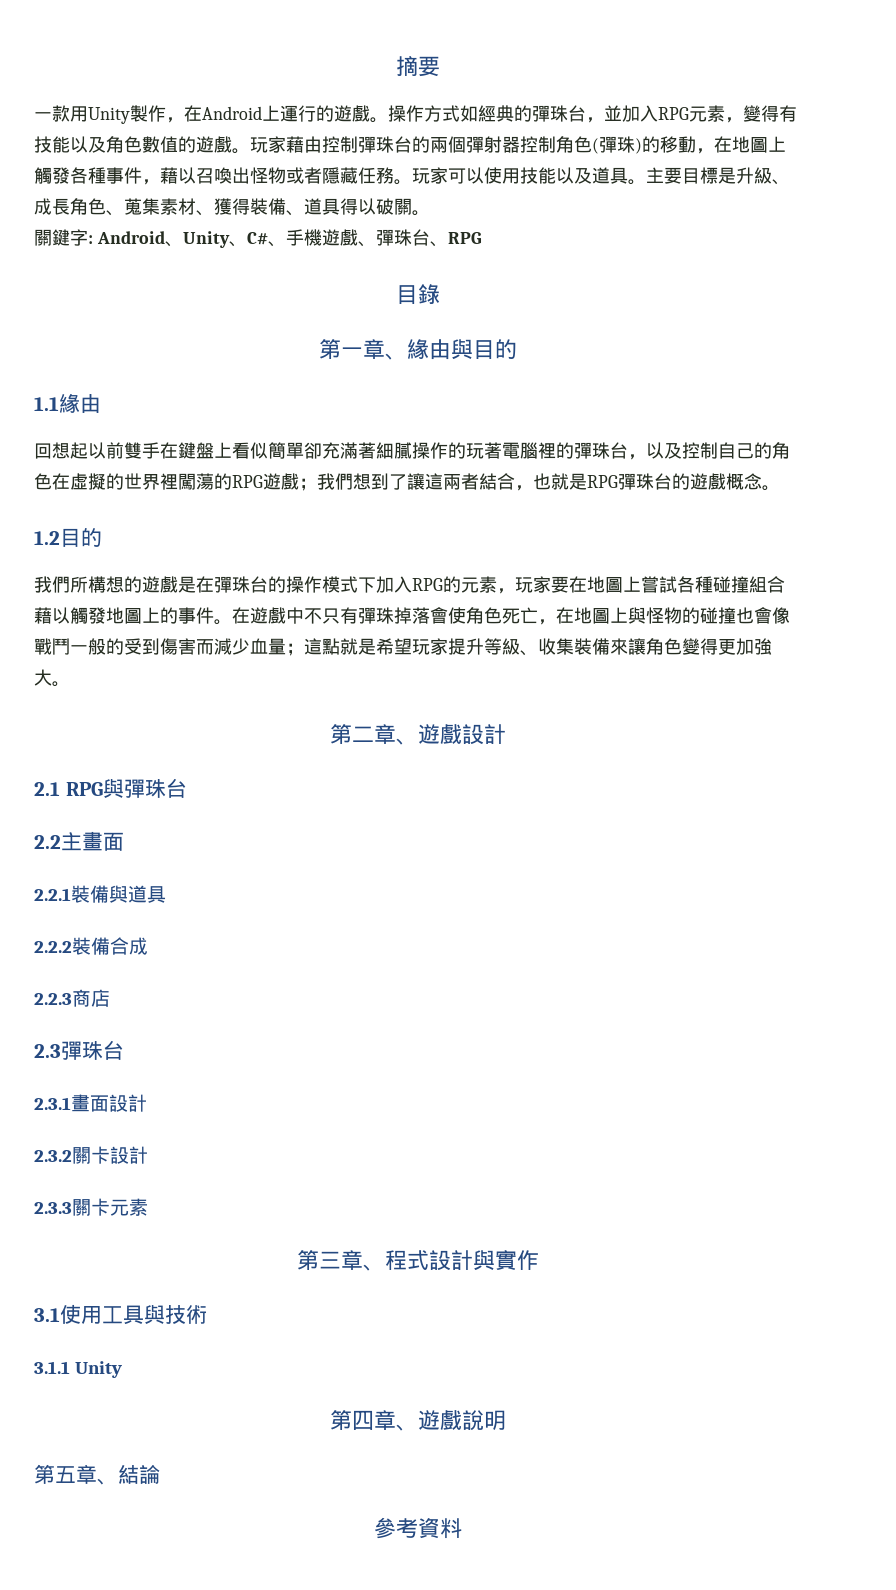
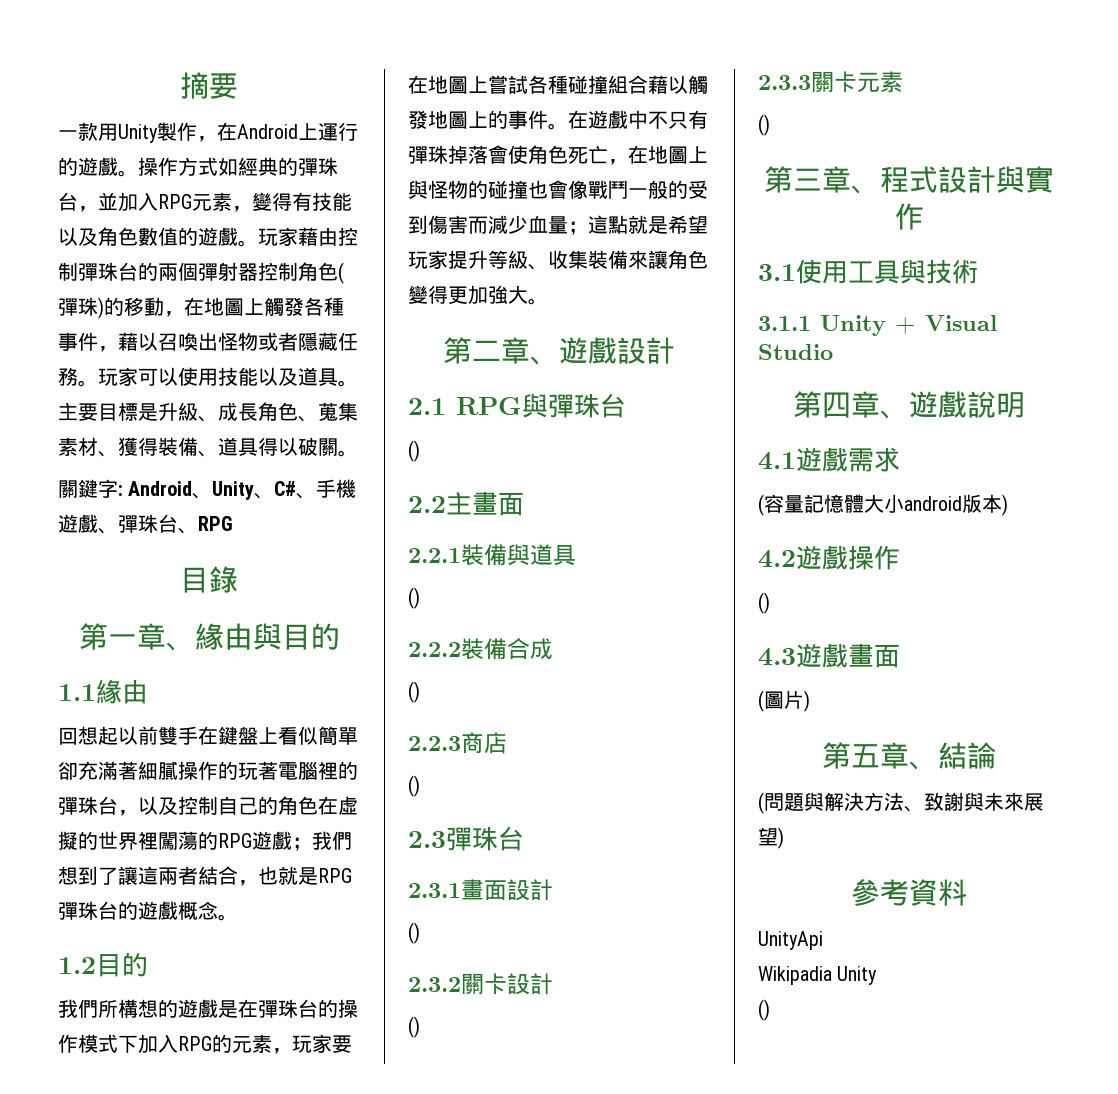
(187, 788) none -> [408,440,420,462] // ()
(166, 894) none -> [408,587,420,609] // ()
(148, 946) none -> [408,681,420,703] // ()
(110, 998) none -> [408,775,420,797] // ()
(147, 1103) none -> [408,922,420,944] // ()
(148, 1155) none -> [408,1016,420,1038] // ()
(148, 1207) none -> [758,114,770,136] // ()
(123, 1369) none -> [895,315,997,334] [758,344,833,360] + Visual Studio
[34,1464,160,1485] [373,1517,462,1539] 第五章、結論 // 參考資料 -> [758,447,900,472] [758,494,1008,516] [758,545,900,570] [758,592,770,614] [758,643,900,668] [758,690,810,712] [822,742,996,770] [758,792,1044,814] [758,827,784,849] [851,879,967,906] [758,931,823,950] [758,966,878,985] [758,999,770,1021] 4.1遊戲需求 // (容量記憶體大小android版本) // 4.2遊戲操作 // () // 4.3遊戲畫面 // (圖片) // 第五章、結論 // (問題與解決方法、致謝與未來展望) // 參考資料 // UnityApi // Wikipadia Unity // ()

